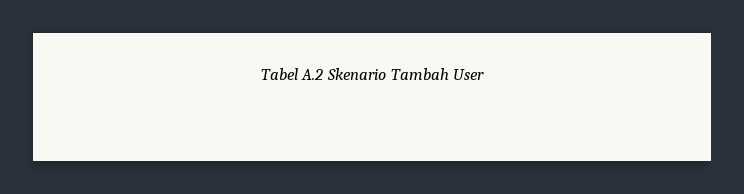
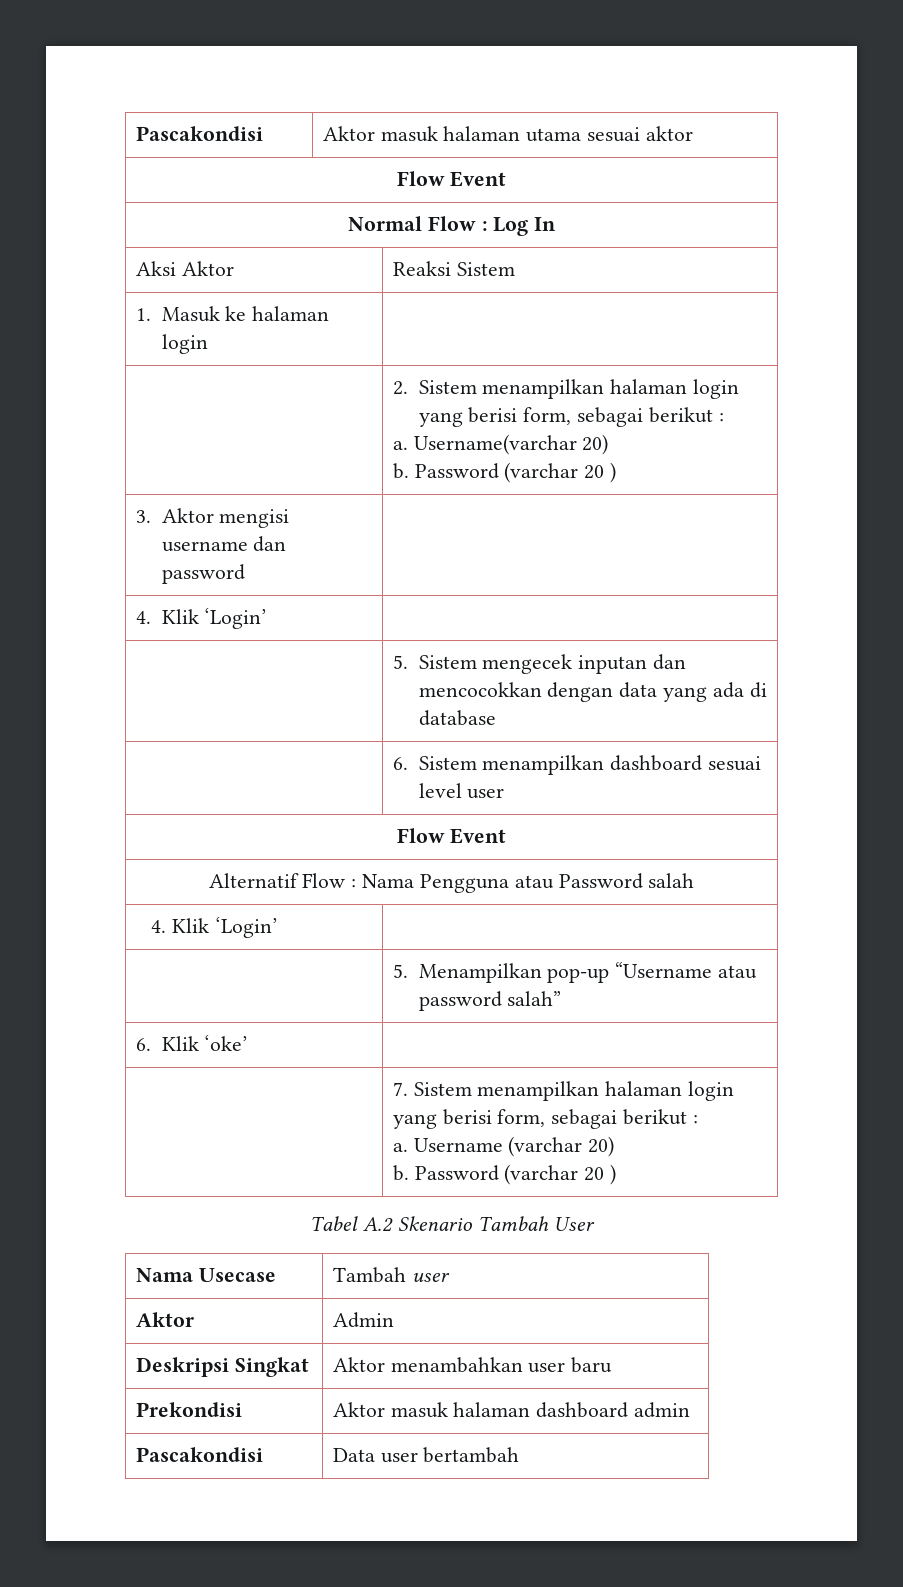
(260, 74) none -> [135,126,263,141] [322,126,693,142] [396,171,507,187] [347,216,557,236] [135,261,234,276] [392,261,515,276] [135,306,330,322] [161,334,208,354] [392,379,739,399] [418,407,724,427] [392,434,609,455] [392,462,617,483] [135,508,290,528] [161,536,287,552] [161,564,245,584] [135,608,268,629] [392,654,686,674] [418,682,767,702] [418,710,496,726] [392,755,761,775] [418,783,505,799] [396,828,507,844] [208,873,695,893] [151,917,278,938] [392,962,757,983] [418,991,562,1011] [135,1035,249,1051] [392,1081,735,1101] [392,1109,698,1129] [392,1136,615,1157] [392,1164,617,1185] Pascakondisi | Aktor masuk halaman utama sesuai aktor // Flow Event // Normal Flow : Log In // Aksi Aktor | Reaksi Sistem // 1. Masuk ke halaman login | // | 2. Sistem menampilkan halaman login yang berisi form, sebagai berikut : // a. Username(varchar 20) // b. Password (varchar 20 ) // 3. Aktor mengisi username dan password | // 4. Klik ‘Login’ | // | 5. Sistem mengecek inputan dan mencocokkan dengan data yang ada di database // | 6. Sistem menampilkan dashboard sesuai level user // Flow Event // Alternatif Flow : Nama Pengguna atau Password salah // 4. Klik ‘Login’ | // | 5. Menampilkan pop-up “Username atau password salah” // 6. Klik ‘oke’ | // | 7. Sistem menampilkan halaman login yang berisi form, sebagai berikut : // a. Username (varchar 20) // b. Password (varchar 20 ) //
(485, 74) none -> [135,1268,276,1282] [332,1267,450,1283] [135,1312,194,1327] [332,1312,394,1328] [135,1357,309,1377] [332,1357,613,1373] [135,1402,242,1417] [332,1402,691,1418] [135,1447,263,1462] [332,1447,520,1463] // Nama Usecase | Tambah user // Aktor | Admin // Deskripsi Singkat | Aktor menambahkan user baru // Prekondisi | Aktor masuk halaman dashboard admin // Pascakondisi | Data user bertambah

